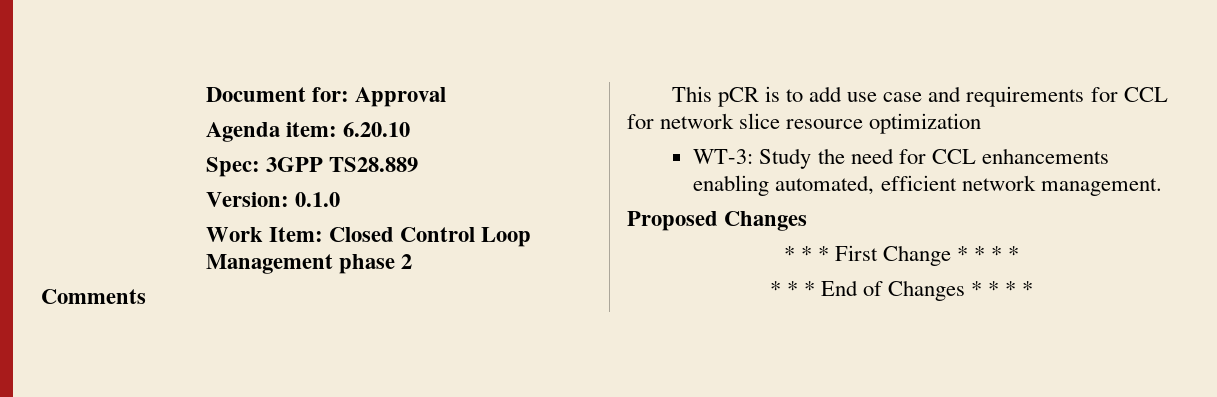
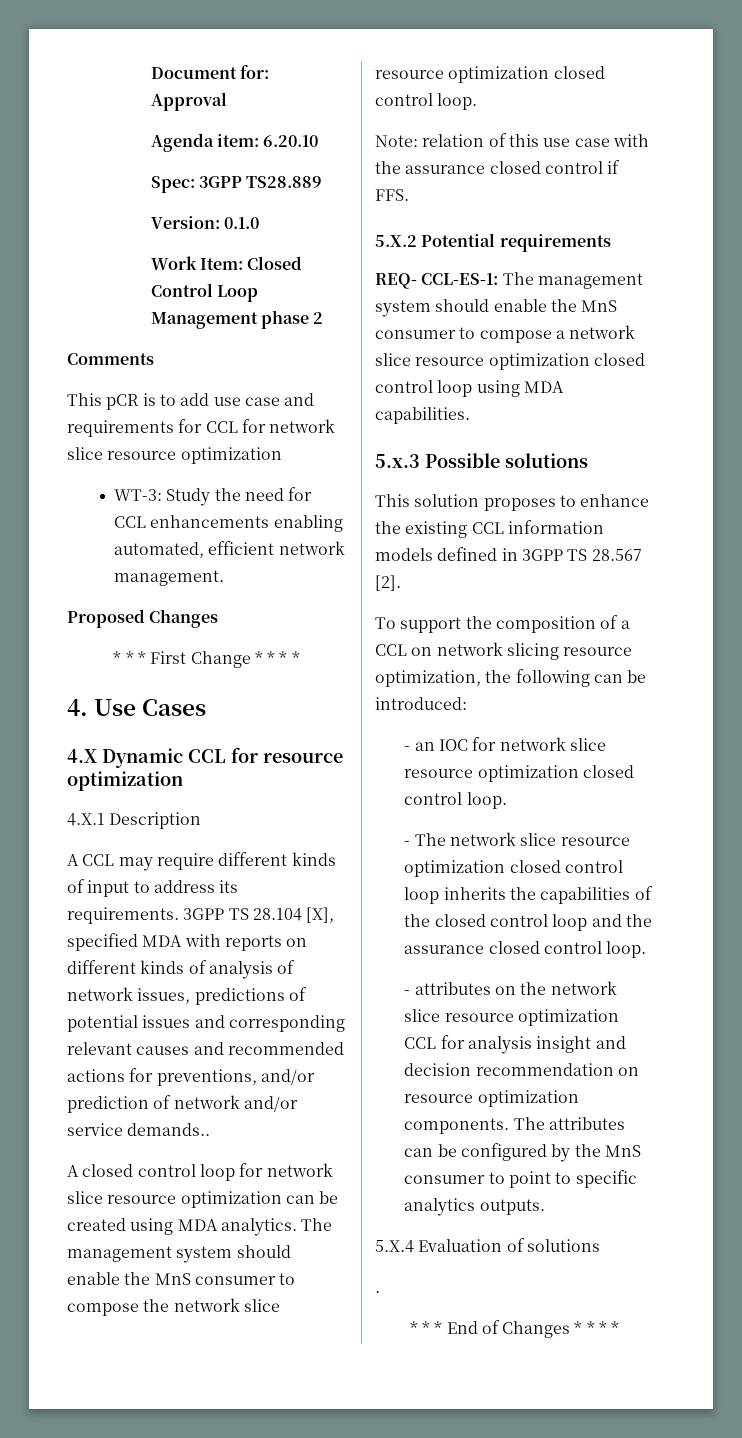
(1020, 253) none -> [67,699,207,716] [67,747,343,768] [67,771,183,791] [67,812,202,829] [67,852,336,871] [67,879,239,897] [67,907,335,924] [67,933,308,951] [67,960,296,979] [67,987,307,1005] [67,1015,345,1032] [67,1042,344,1055] [67,1068,315,1086] [67,1095,298,1113] [67,1123,211,1136] [67,1163,333,1181] [67,1191,339,1208] [67,1218,333,1236] [67,1245,291,1263] [67,1272,296,1285] [67,1298,280,1316] [375,66,605,83] [375,93,478,110] [375,133,649,147] [375,160,621,174] [375,189,409,201] [375,233,611,252] [375,272,643,289] [375,299,618,317] [375,325,636,343] [375,353,645,370] [375,380,564,397] [375,407,470,424] [375,453,588,468] [375,494,650,511] [375,520,604,538] [375,547,642,561] [375,575,401,591] [375,615,630,633] [375,642,633,660] [375,669,647,687] [375,697,467,710] [404,737,607,751] [404,765,635,782] [404,792,507,809] [404,832,630,846] [404,860,624,877] [404,886,653,904] [404,914,653,931] [404,941,647,958] [404,981,617,995] [404,1009,620,1026] [404,1035,626,1054] [404,1063,640,1076] [404,1090,579,1107] [404,1117,626,1134] [404,1143,642,1162] [404,1170,637,1188] [404,1198,545,1216] [375,1238,600,1253] [375,1291,380,1293] // 4. Use Cases // 4.X Dynamic CCL for resource optimization // 4.X.1 Description // A CCL may require different kinds of input to address its requirements. 3GPP TS 28.104 [X], specified MDA with reports on different kinds of analysis of network issues, predictions of potential issues and corresponding relevant causes and recommended actions for preventions, and/or prediction of network and/or service demands.. // A closed control loop for network slice resource optimization can be created using MDA analytics. The management system should enable the MnS consumer to compose the network slice resource optimization closed control loop. // Note: relation of this use case with the assurance closed control if FFS. // 5.X.2 Potential requirements // REQ- CCL-ES-1: The management system should enable the MnS consumer to compose a network slice resource optimization closed control loop using MDA capabilities. // 5.x.3 Possible solutions // This solution proposes to enhance the existing CCL information models defined in 3GPP TS 28.567 [2]. // To support the composition of a CCL on network slicing resource optimization, the following can be introduced: // - an IOC for network slice resource optimization closed control loop. // - The network slice resource optimization closed control loop inherits the capabilities of the closed control loop and the assurance closed control loop. // - attributes on the network slice resource optimization CCL for analysis insight and decision recommendation on resource optimization components. The attributes can be configured by the MnS consumer to point to specific analytics outputs. // 5.X.4 Evaluation of solutions // .

